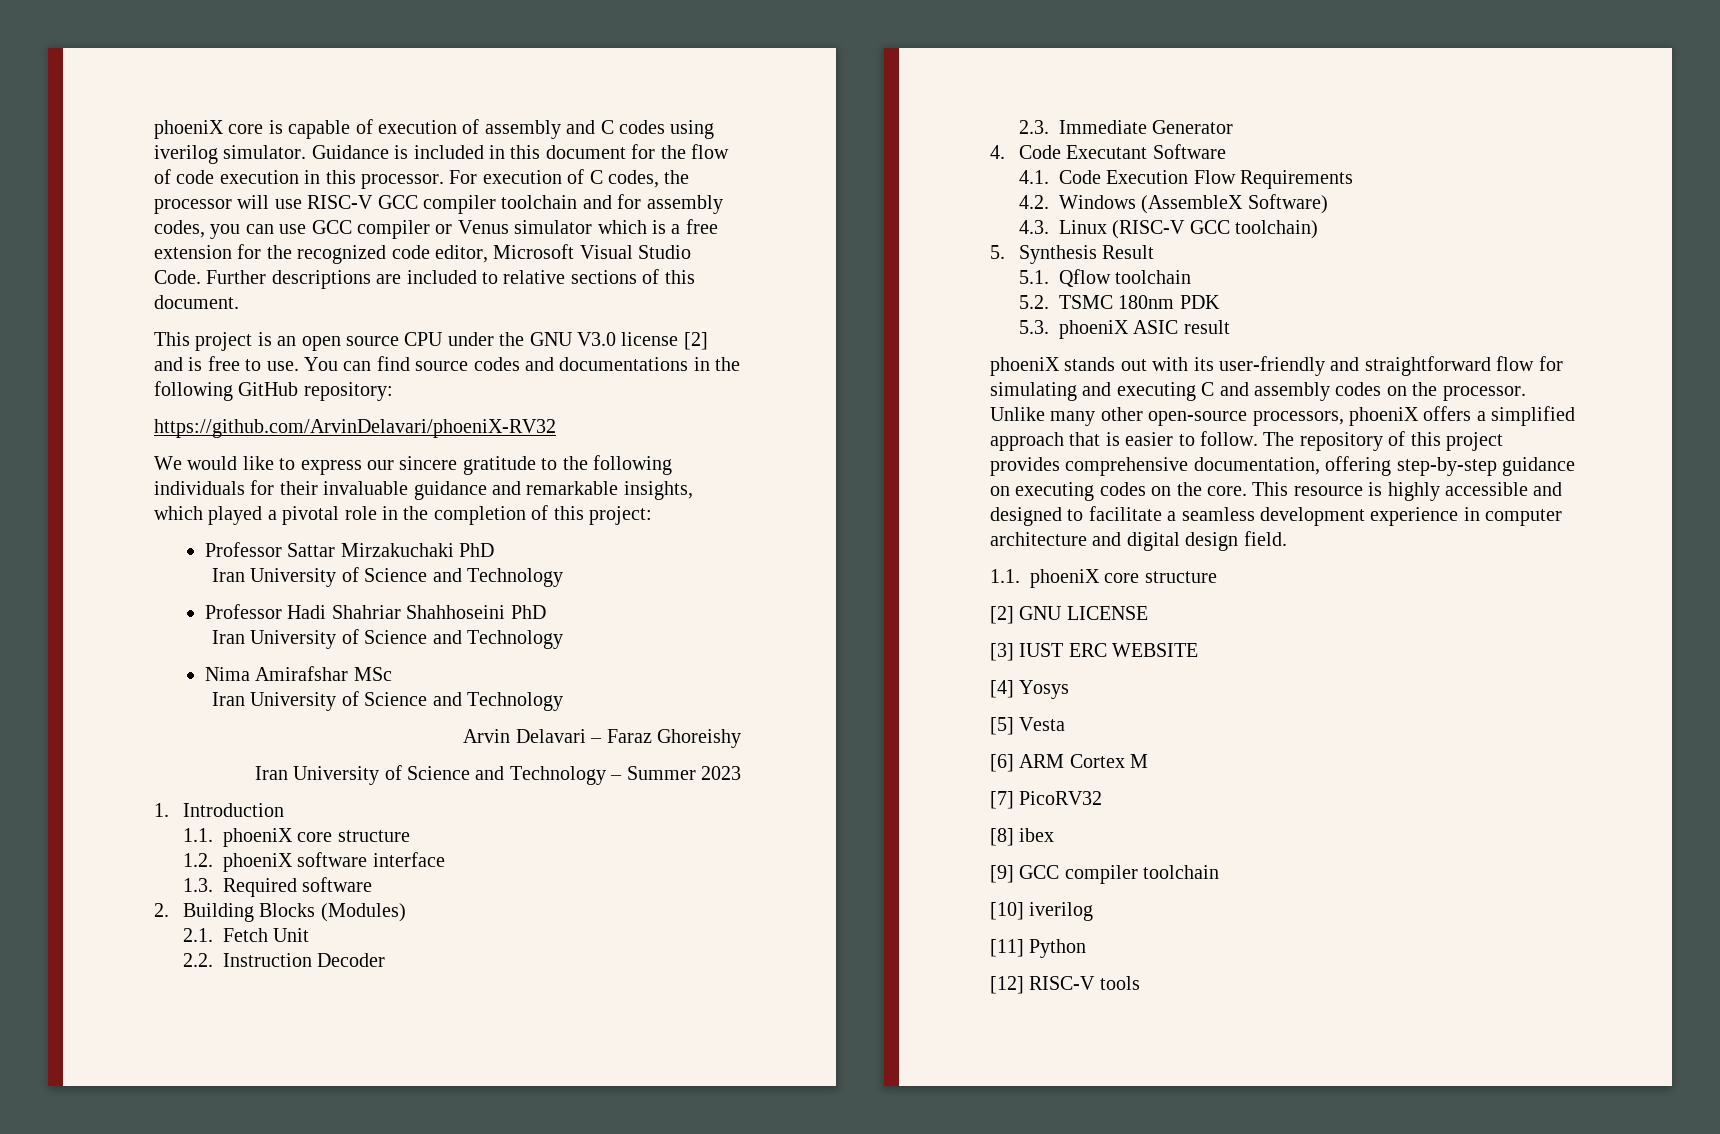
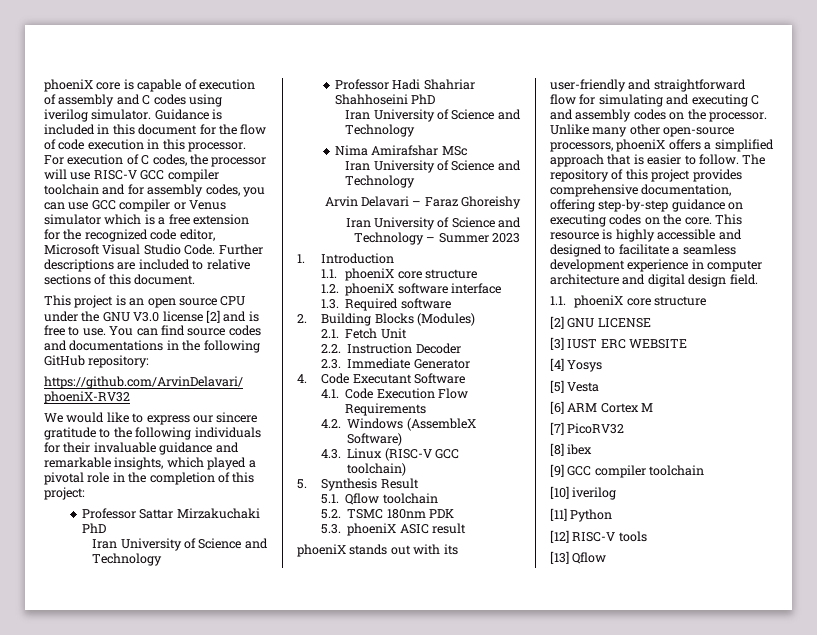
(1140, 983) none -> [550,551,607,564] // [13] Qflow

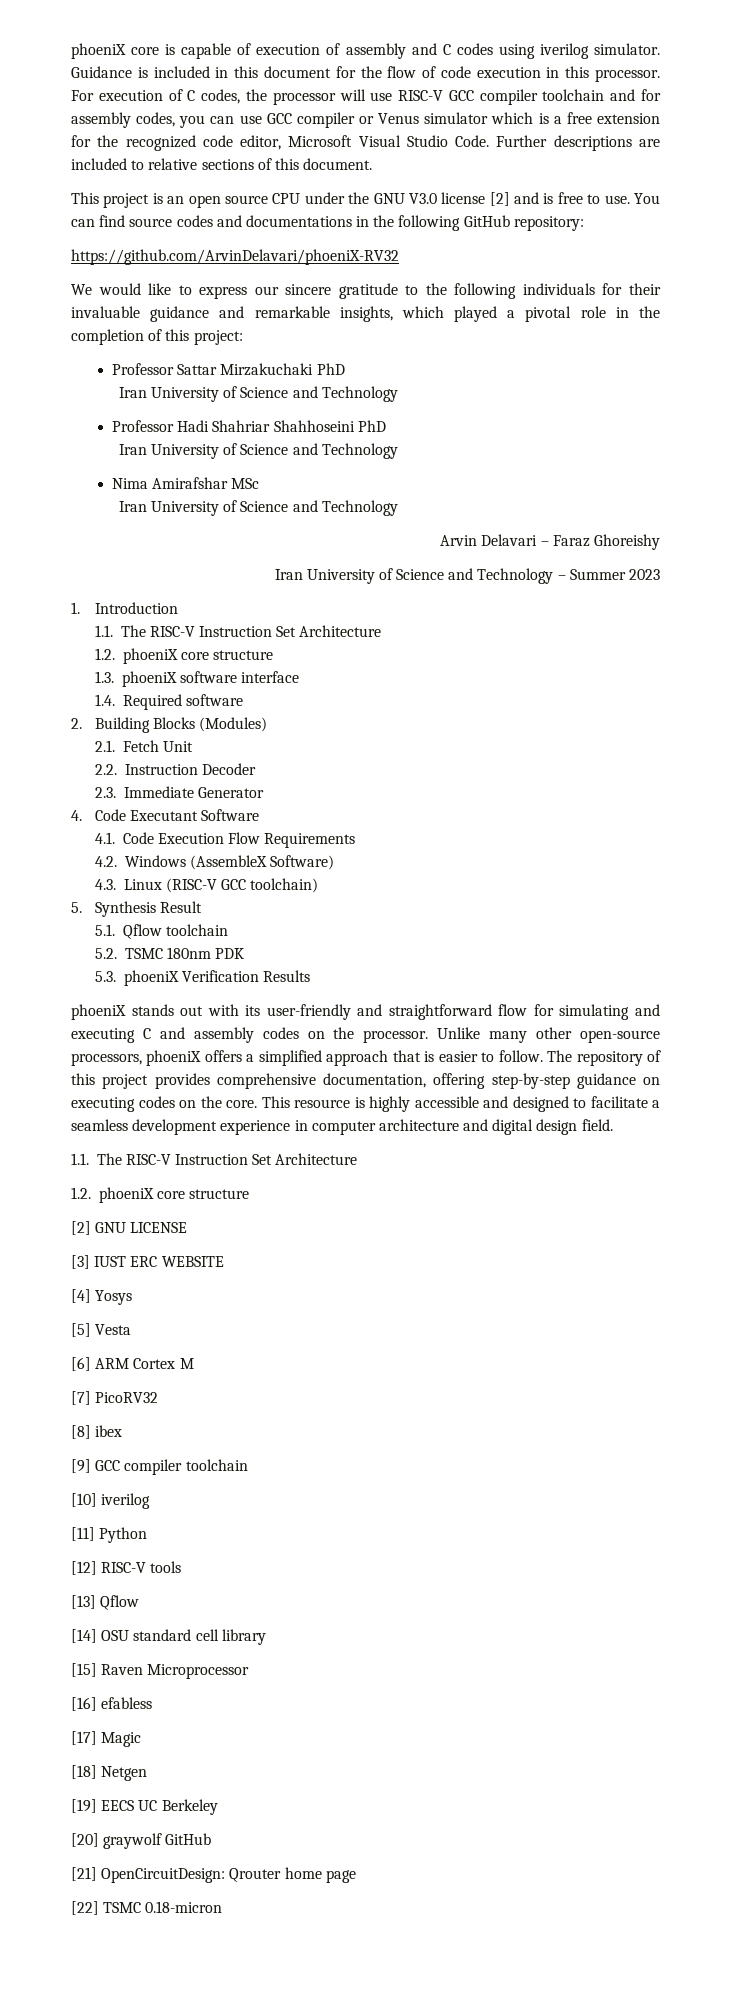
[345,268,478,281] [321,284,340,293] phoeniX core structure // 1.2. -> [120,625,382,637] [94,648,274,664] [94,671,114,683] The RISC-V Instruction Set Architecture // 1.2. phoeniX core structure // 1.3.
[321,299,340,309] 1.3. -> [94,694,115,706] 1.4.
[399,523,467,534] ASIC result -> [181,970,311,982] Verification Results
(566, 300) none -> [96,1153,358,1165] [71,1187,91,1199] The RISC-V Instruction Set Architecture // 1.2.
(607, 558) none -> [71,1629,266,1645] [71,1663,250,1679] [71,1697,153,1711] [71,1731,142,1747] [71,1765,148,1781] [71,1799,218,1815] [71,1833,212,1849] [71,1867,356,1883] [71,1901,223,1915] // [14] OSU standard cell library // [15] Raven Microprocessor // [16] efabless // [17] Magic // [18] Netgen // [19] EECS UC Berkeley // [20] graywolf GitHub // [21] OpenCircuitDesign: Qrouter home page // [22] TSMC 0.18-micron

